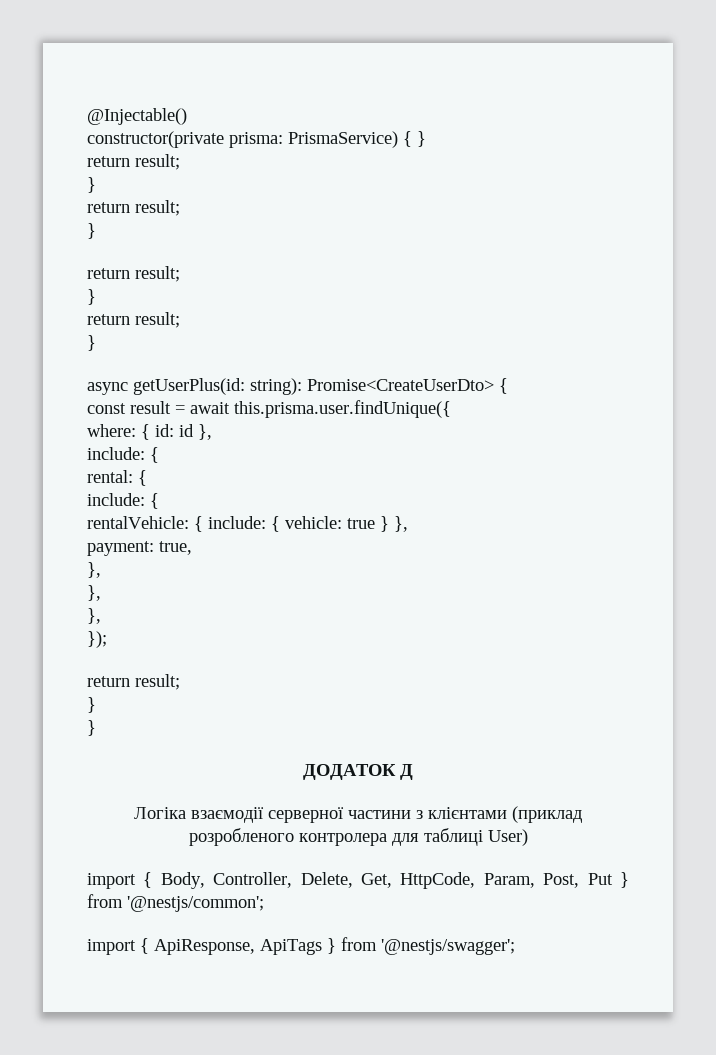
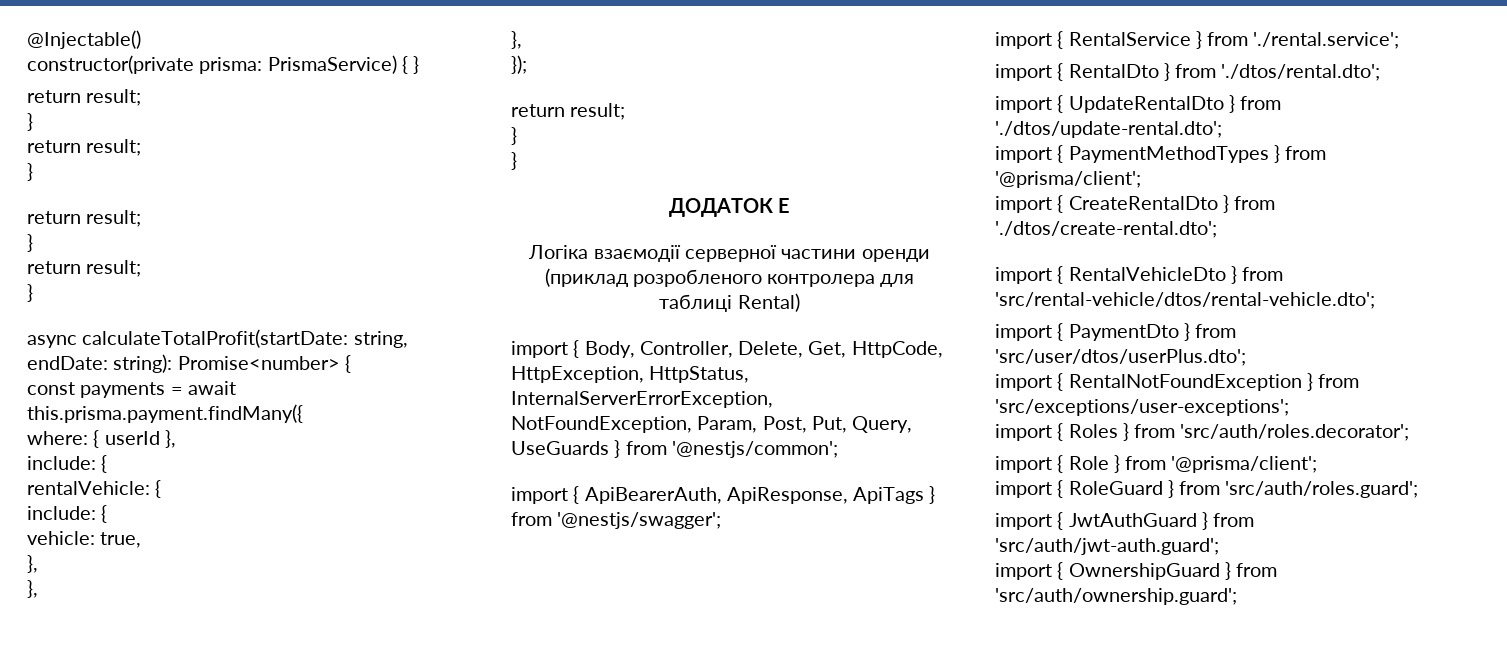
[133,378,494,395] getUserPlus(id: string): Promise<CreateUserDto> -> [82,329,408,348] [27,354,340,373] calculateTotalProfit(startDate: string, endDate: string): Promise<number>
[130,401,171,414] result -> [80,382,166,398] payments
[234,400,451,418] this.prisma.user.findUnique({ -> [27,404,303,423] this.prisma.payment.findMany({
[155,424,194,437] id: id -> [104,431,160,445] userId
[87,470,147,486] [87,493,159,509] // rental: { // include: { -> (108, 464) none
[208,516,408,532] [87,541,154,556] include: { vehicle: true } }, // payment: -> [27,505,108,523] [27,531,95,545] // include: { // vehicle:
[400,764,413,780] Д -> [778,198,791,213] Е
[416,807,507,819] з клієнтами -> [861,249,930,262] оренди
[487,829,528,846] User) -> [737,293,800,312] Rental)
[483,873,613,888] Param, Post, Put -> [511,366,750,383] [511,391,773,408] [511,416,913,433] [511,441,609,455] HttpException, HttpStatus, InternalServerErrorException, NotFoundException, Param, Post, Put, Query, UseGuards
(149, 946) none -> [584,487,722,504] ApiBearerAuth,
(515, 947) none -> [995,31,1400,49] [995,63,1381,81] [995,95,1282,113] [995,121,1222,138] [995,145,1327,163] [995,171,1141,188] [995,195,1276,213] [995,221,1217,238] [995,266,1284,284] [995,292,1375,309] [995,323,1237,341] [995,349,1246,366] [995,373,1360,391] [995,399,1289,416] [995,423,1410,441] [995,455,1318,473] [995,480,1419,498] [995,512,1255,530] [995,538,1219,555] [995,562,1278,580] [995,588,1237,605] // import { RentalService } from './rental.service'; // import { RentalDto } from './dtos/rental.dto'; // import { UpdateRentalDto } from './dtos/update-rental.dto'; // import { PaymentMethodTypes } from '@prisma/client'; // import { CreateRentalDto } from './dtos/create-rental.dto'; // import { RentalVehicleDto } from 'src/rental-vehicle/dtos/rental-vehicle.dto'; // import { PaymentDto } from 'src/user/dtos/userPlus.dto'; // import { RentalNotFoundException } from 'src/exceptions/user-exceptions'; // import { Roles } from 'src/auth/roles.decorator'; // import { Role } from '@prisma/client'; // import { RoleGuard } from 'src/auth/roles.guard'; // import { JwtAuthGuard } from 'src/auth/jwt-auth.guard'; // import { OwnershipGuard } from 'src/auth/ownership.guard';

